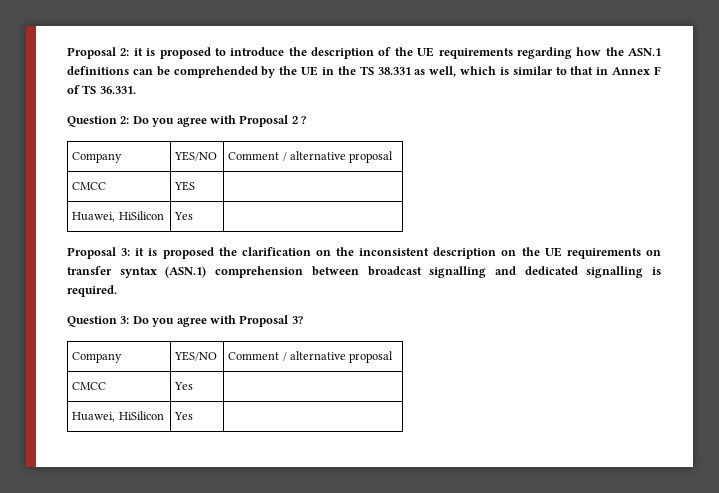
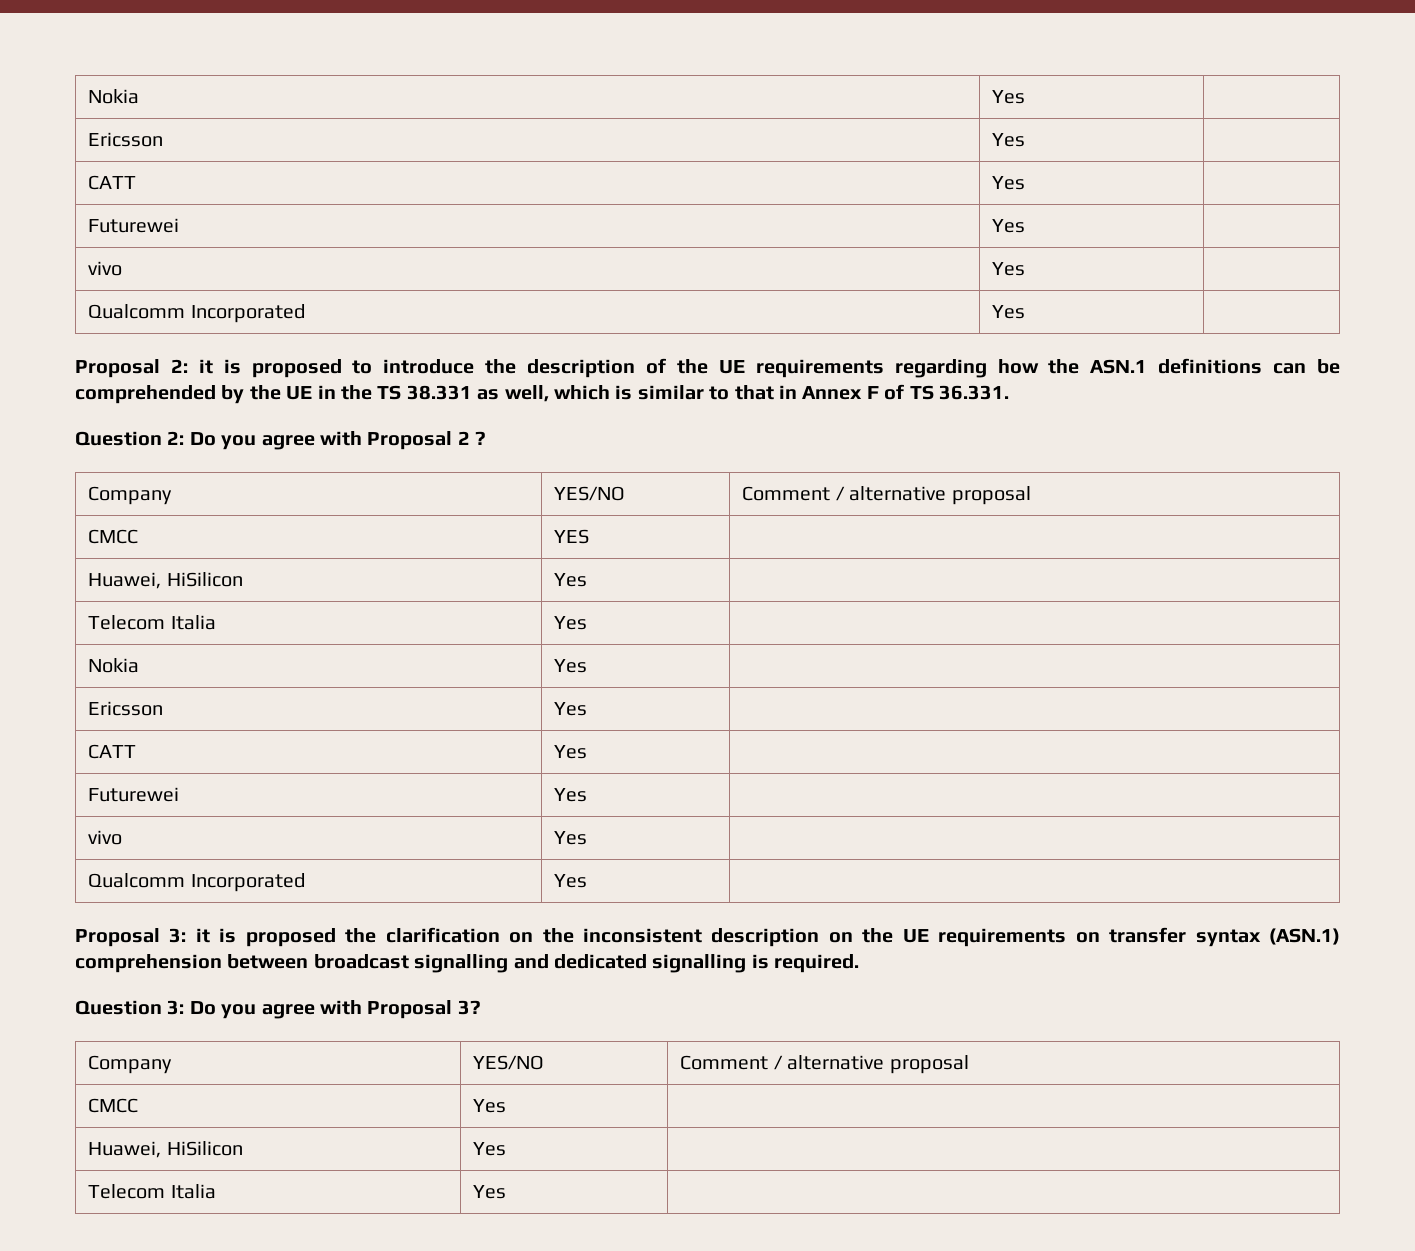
(67, 53) none -> [88,89,140,104] [992,90,1026,104] [88,132,164,147] [992,133,1026,147] [88,175,137,190] [992,176,1026,190] [88,218,180,233] [992,219,1026,233] [88,261,123,276] [992,262,1026,276] [88,304,305,323] [992,305,1026,319] Nokia | Yes | // Ericsson | Yes | // CATT | Yes | // Futurewei | Yes | // vivo | Yes | // Qualcomm Incorporated | Yes | //
(194, 216) none -> [88,615,216,630] [554,616,588,630] [88,658,140,673] [554,659,588,673] [88,701,164,716] [554,702,588,716] [88,744,137,759] [554,745,588,759] [88,787,180,802] [554,788,588,802] [88,830,123,845] [554,831,588,845] [88,873,305,892] [554,874,588,888] // Telecom Italia | Yes | // Nokia | Yes | // Ericsson | Yes | // CATT | Yes | // Futurewei | Yes | // vivo | Yes | // Qualcomm Incorporated | Yes |
(194, 416) none -> [88,1184,216,1199] [473,1185,507,1199] // Telecom Italia | Yes |

